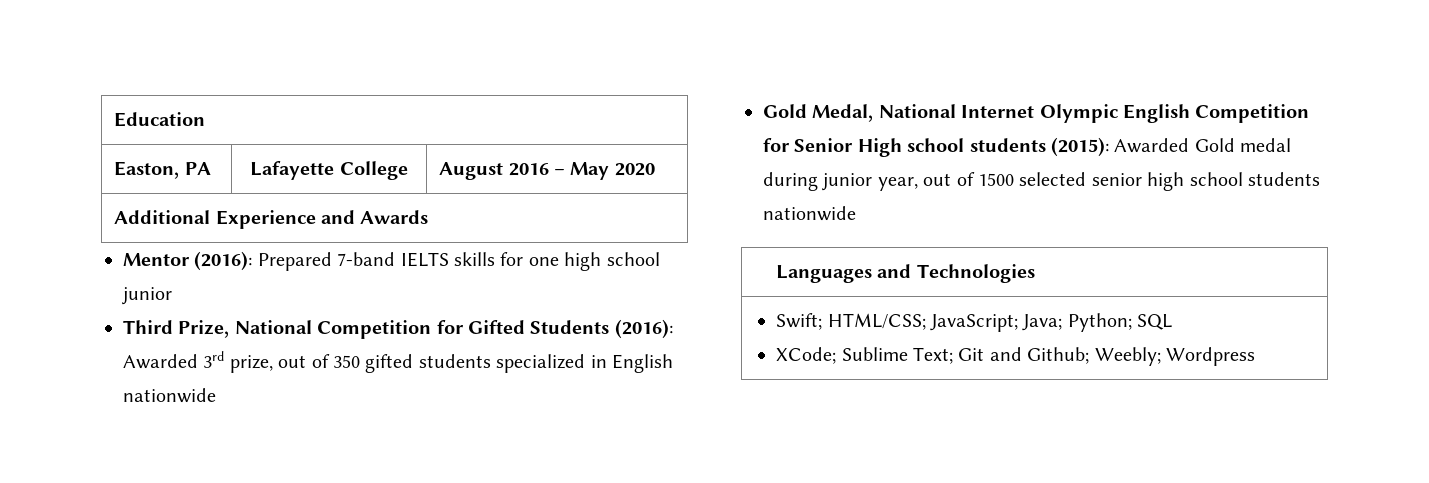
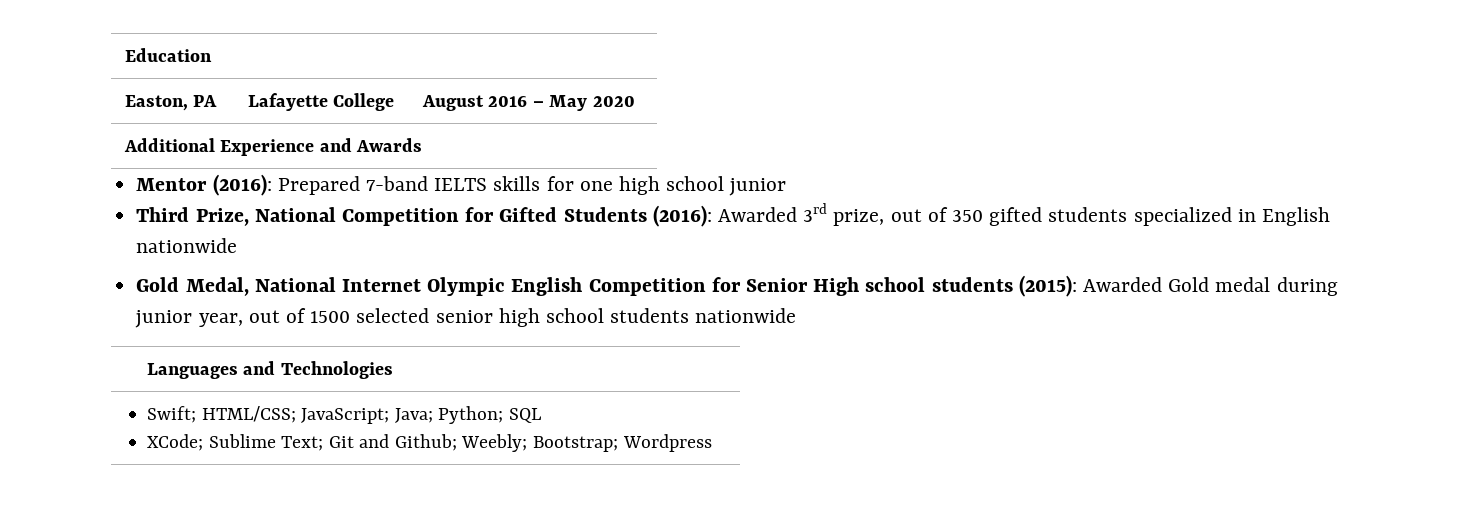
(1161, 356) none -> [532,436,618,452] Bootstrap;

